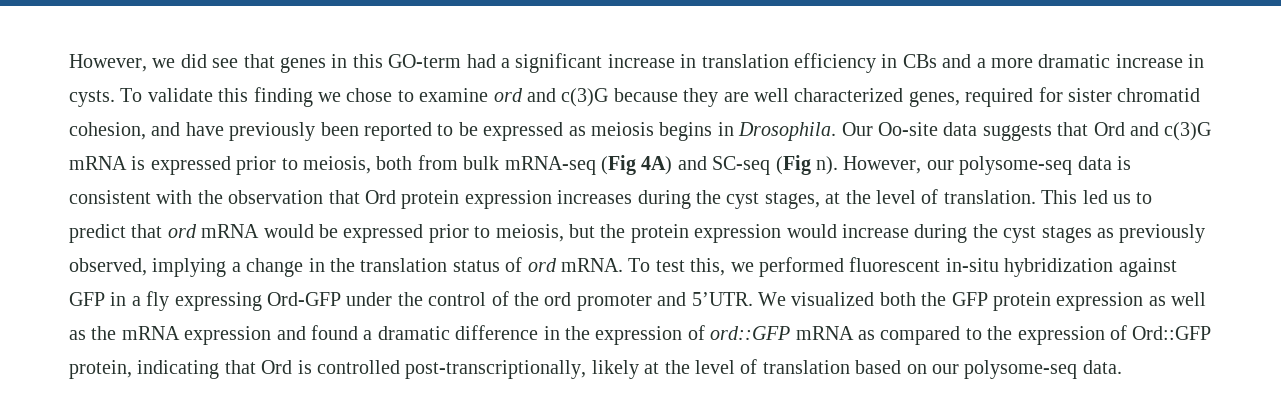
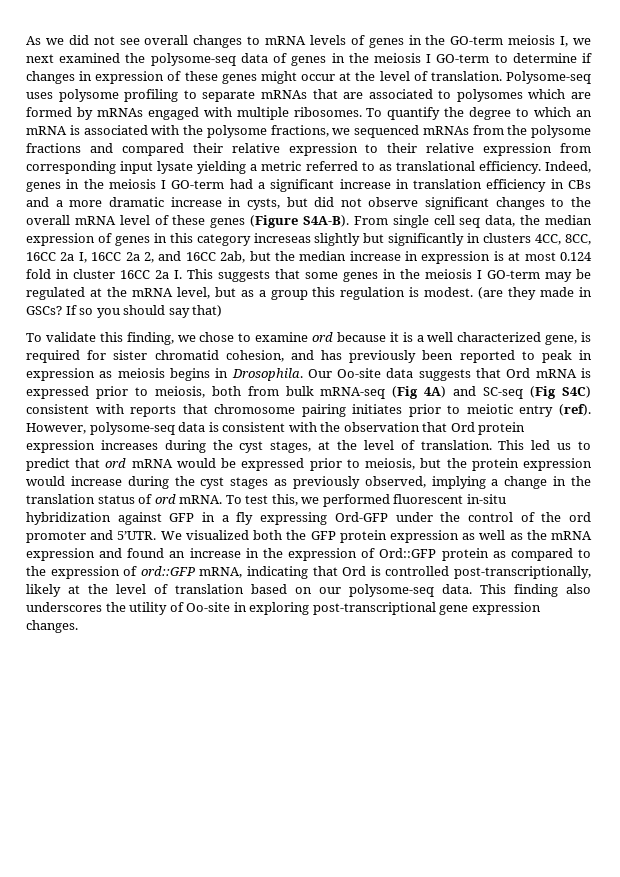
[69,54,147,72] However, -> [26,36,41,45] As
[212,54,383,73] see that genes in this -> [93,35,591,48] [26,53,593,66] [26,71,591,84] [26,89,591,102] [26,107,592,120] [26,125,591,138] [26,143,591,156] [26,161,591,174] [26,179,167,192] not see overall changes to mRNA levels of genes in the GO-term meiosis I, we next examined the polysome-seq data of genes in the meiosis I GO-term to determine if changes in expression of these genes might occur at the level of translation. Polysome-seq uses polysome profiling to separate mRNAs that are associated to polysomes which are formed by mRNAs engaged with multiple ribosomes. To quantify the degree to which an mRNA is associated with the polysome fractions, we sequenced mRNAs from the polysome fractions and compared their relative expression to their relative expression from corresponding input lysate yielding a metric referred to as translational efficiency. Indeed, genes in the meiosis I
[69,90,115,107] cysts. -> [246,197,591,210] [26,215,592,228] [26,233,591,246] [26,251,593,264] [26,269,591,282] [26,287,592,300] [26,305,223,318] cysts, but did not observe significant changes to the overall mRNA level of these genes (Figure S4A-B). From single cell seq data, the median expression of genes in this category increseas slightly but significantly in clusters 4CC, 8CC, 16CC 2a I, 16CC 2a 2, and 16CC 2ab, but the median increase in expression is at most 0.124 fold in cluster 16CC 2a I. This suggests that some genes in the meiosis I GO-term may be regulated at the mRNA level, but as a group this regulation is modest. (are they made in GSCs? If so you should say that) //
[253,87,313,107] finding -> [126,332,174,345] finding,
[526,88,960,107] and c(3)G because they are well characterized genes, -> [336,332,591,345] because it is a well characterized gene, is
[185,122,224,136] have -> [321,350,342,360] has
[458,122,564,141] be expressed -> [541,350,592,363] [26,368,95,381] peak in expression
[1129,122,1212,141] and c(3)G -> (531, 373) none
[815,156,954,175] n). However, our -> [561,386,591,398] [26,404,591,417] [26,423,86,434] S4C) consistent with reports that chromosome pairing initiates prior to meiotic entry (ref). However,
[363,325,539,340] a dramatic difference -> [169,548,241,558] an increase
[710,326,854,340] ord::GFP mRNA -> [379,548,489,561] Ord::GFP protein
[1132,326,1212,340] [69,360,132,379] Ord::GFP protein, -> [140,566,243,578] ord::GFP mRNA,
(1122, 367) none -> [480,584,591,597] [26,602,541,615] [26,620,78,633] This finding also underscores the utility of Oo-site in exploring post-transcriptional gene expression changes.

